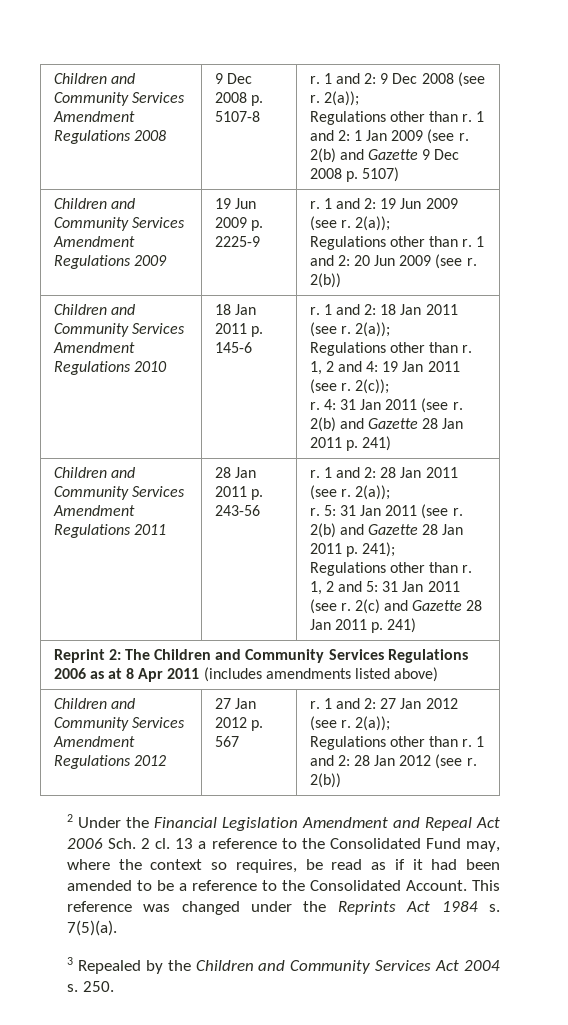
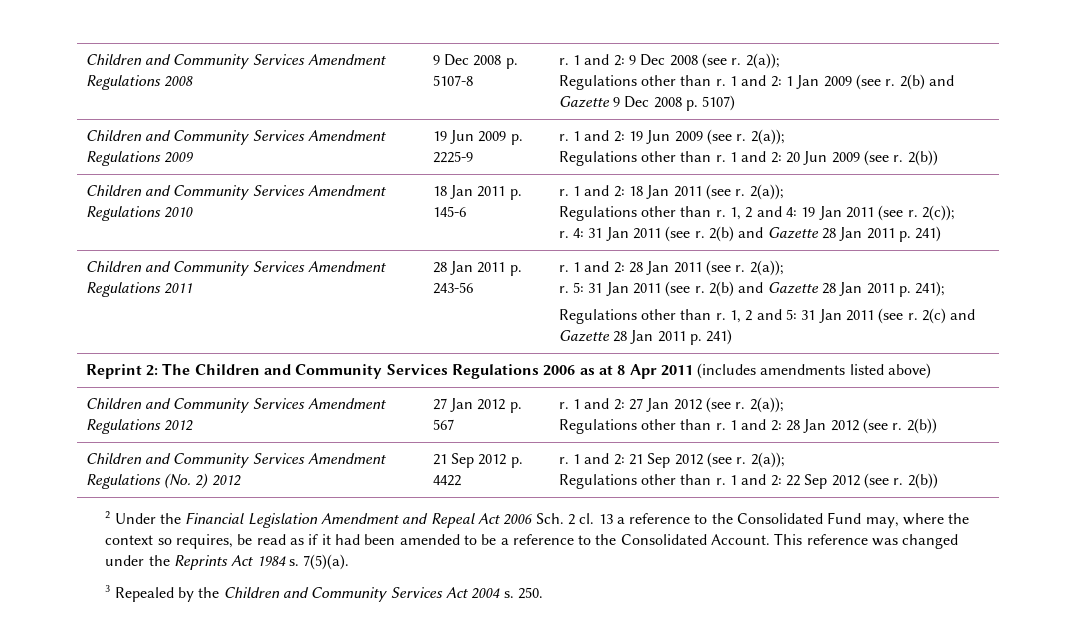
(341, 780) none -> [85,453,386,468] [85,473,241,489] [432,453,523,468] [432,475,461,486] [558,452,785,468] [558,473,938,489] // Children and Community Services Amendment Regulations (No. 2) 2012 | 21 Sep 2012 p. 4422 | r. 1 and 2: 21 Sep 2012 (see r. 2(a)); // Regulations other than r. 1 and 2: 22 Sep 2012 (see r. 2(b))

